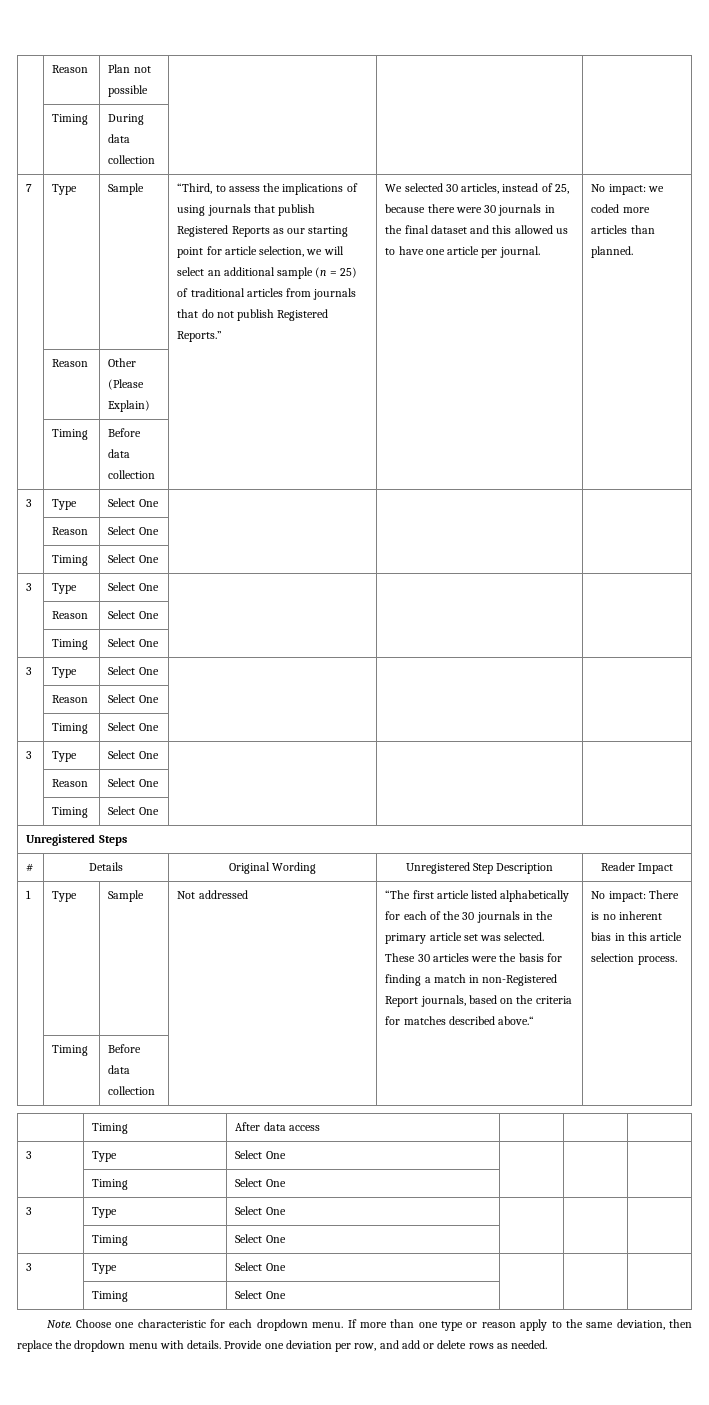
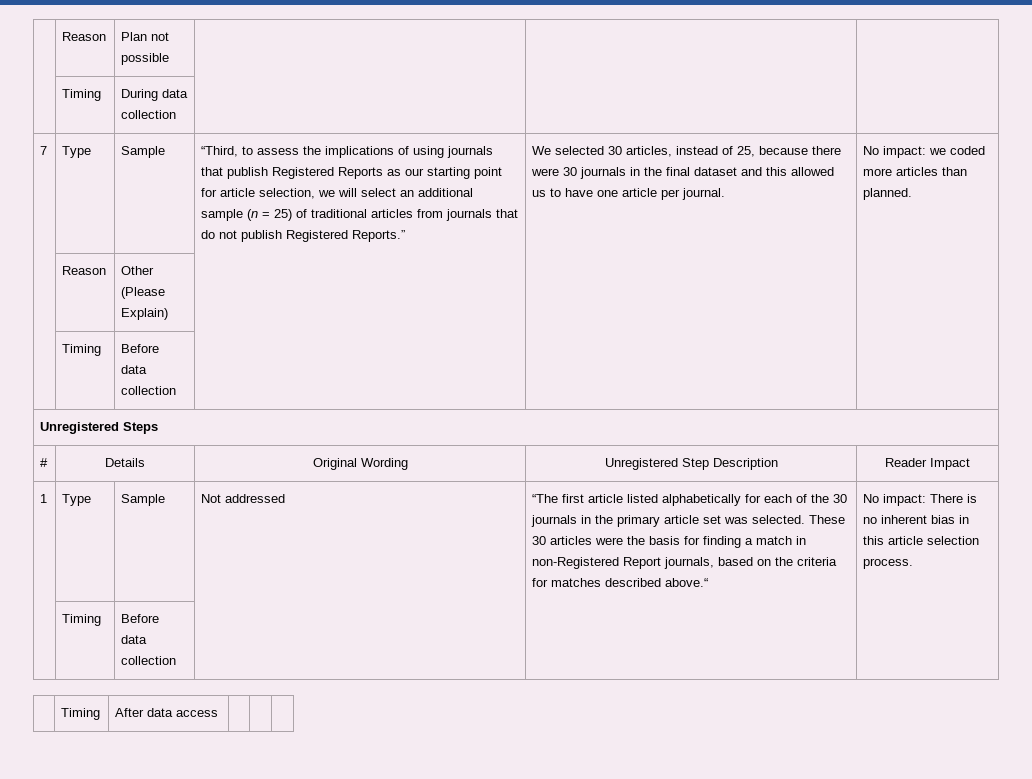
[26,499,33,507] [52,499,78,510] [108,498,159,507] [52,527,89,535] [108,526,159,535] [52,555,89,566] [108,554,159,563] [26,583,33,591] [52,583,78,594] [108,582,159,591] [52,611,89,619] [108,610,159,619] [52,639,89,650] [108,638,159,647] [26,667,33,675] [52,667,78,678] [108,666,159,675] [52,695,89,703] [108,694,159,703] [52,723,89,734] [108,722,159,731] [26,751,33,759] [52,751,78,762] [108,750,159,759] [52,779,89,787] [108,778,159,787] [52,807,89,818] [108,806,159,815] // 3 | Type | Select One | | | // | Reason | Select One | | | // | Timing | Select One | | | // 3 | Type | Select One | | | // | Reason | Select One | | | // | Timing | Select One | | | // 3 | Type | Select One | | | // | Reason | Select One | | | // | Timing | Select One | | | // 3 | Type | Select One | | | // | Reason | Select One | | | // | Timing | Select One | | | -> (177, 390) none
[26,1151,33,1159] [92,1151,118,1162] [235,1150,286,1159] [92,1179,129,1190] [235,1178,286,1187] [26,1207,33,1215] [92,1207,118,1218] [235,1206,286,1215] [92,1235,129,1246] [235,1234,286,1243] [26,1263,33,1271] [92,1263,118,1274] [235,1262,286,1271] [92,1291,129,1302] [235,1290,286,1299] [46,1319,692,1331] [17,1340,548,1352] // 3 | Type | Select One | | | // | Timing | Select One | | | // 3 | Type | Select One | | | // | Timing | Select One | | | // 3 | Type | Select One | | | // | Timing | Select One | | | // Note. Choose one characteristic for each dropdown menu. If more than one type or reason apply to the same deviation, then replace the dropdown menu with details. Provide one deviation per row, and add or delete rows as needed. -> (219, 713) none

